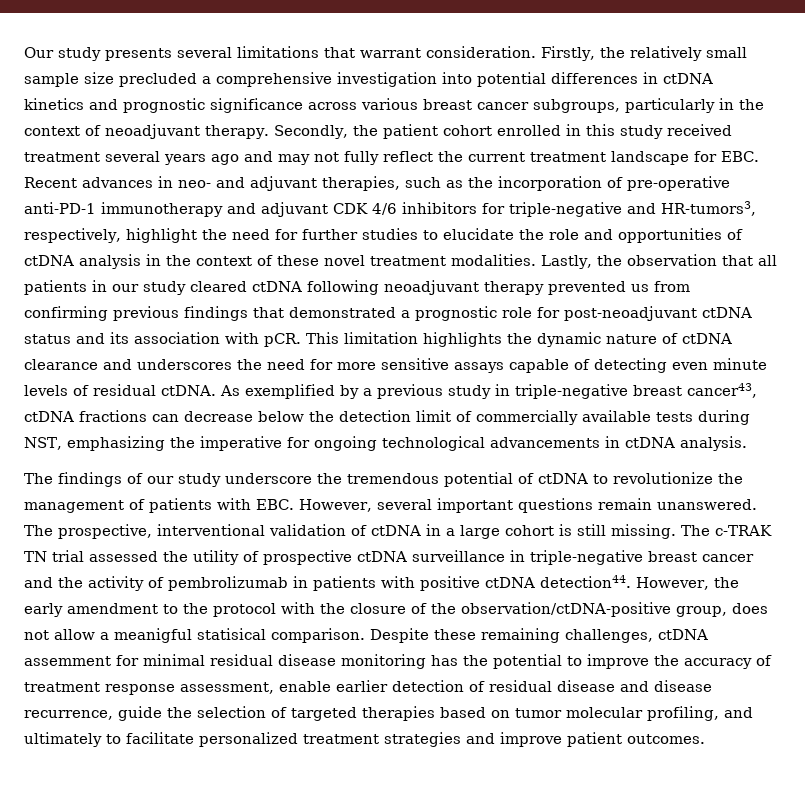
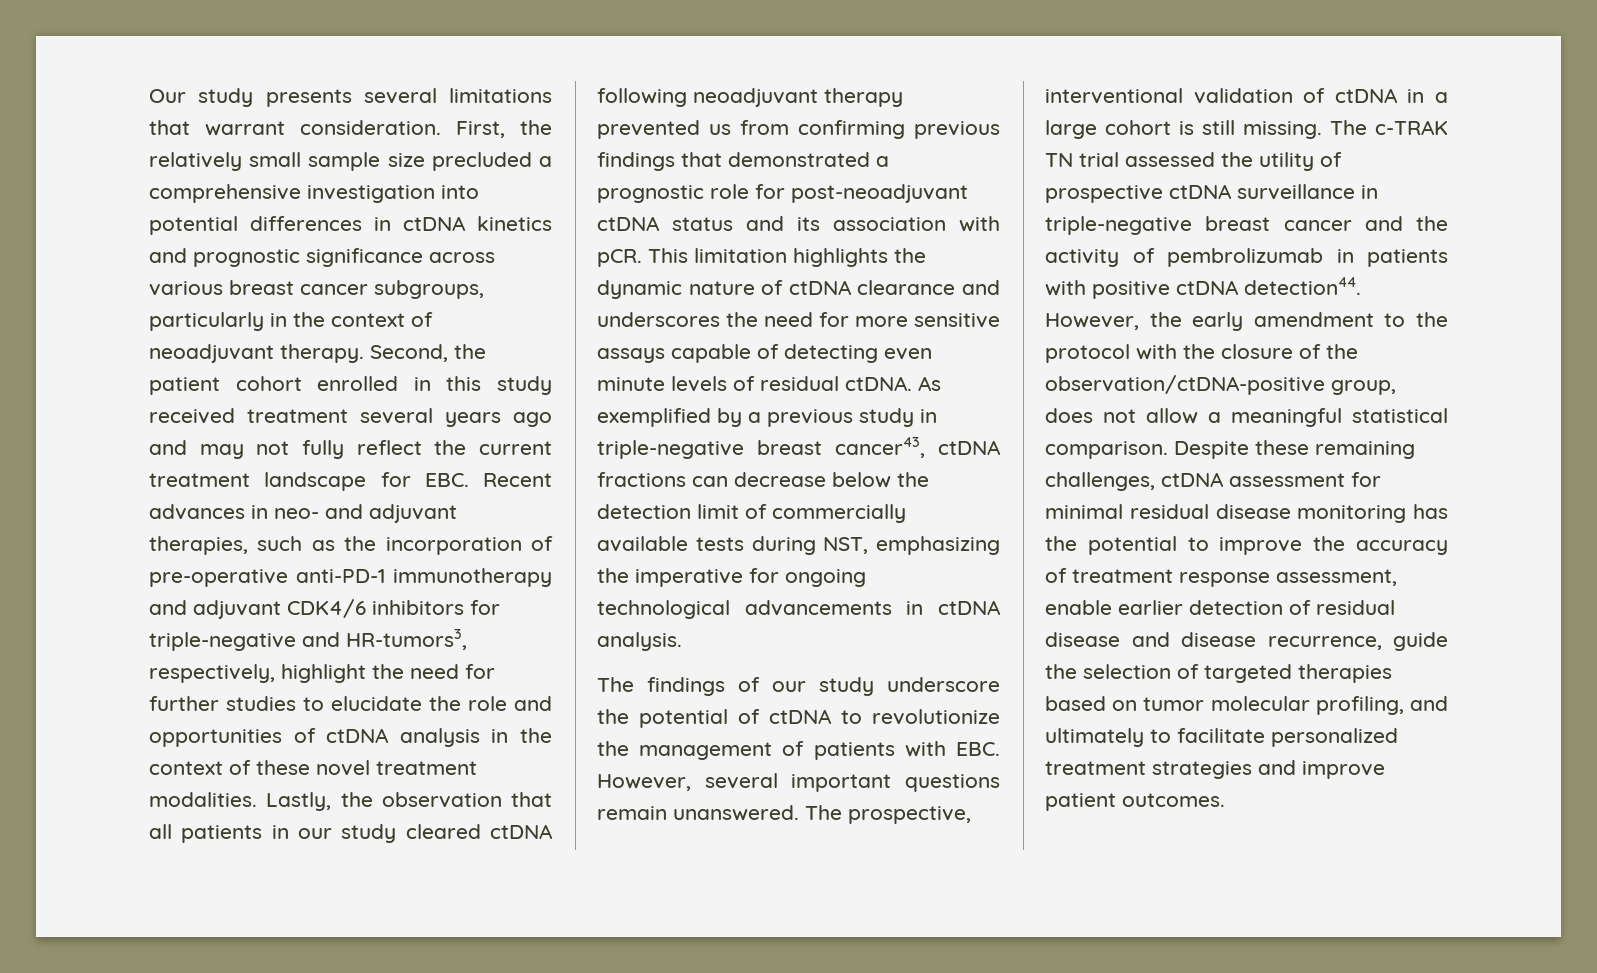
[541,46,595,61] Firstly, -> [456,121,505,138] First,
[273,125,348,139] Secondly, -> [370,344,448,362] Second,
[333,203,397,215] CDK 4/6 -> [287,599,366,618] CDK4/6
[347,473,439,484] tremendous -> (629, 716) none
[114,628,266,643] meanigful statisical -> [1231,408,1448,427] meaningful statistical
[24,656,111,666] assemment -> [1229,473,1345,487] assessment

